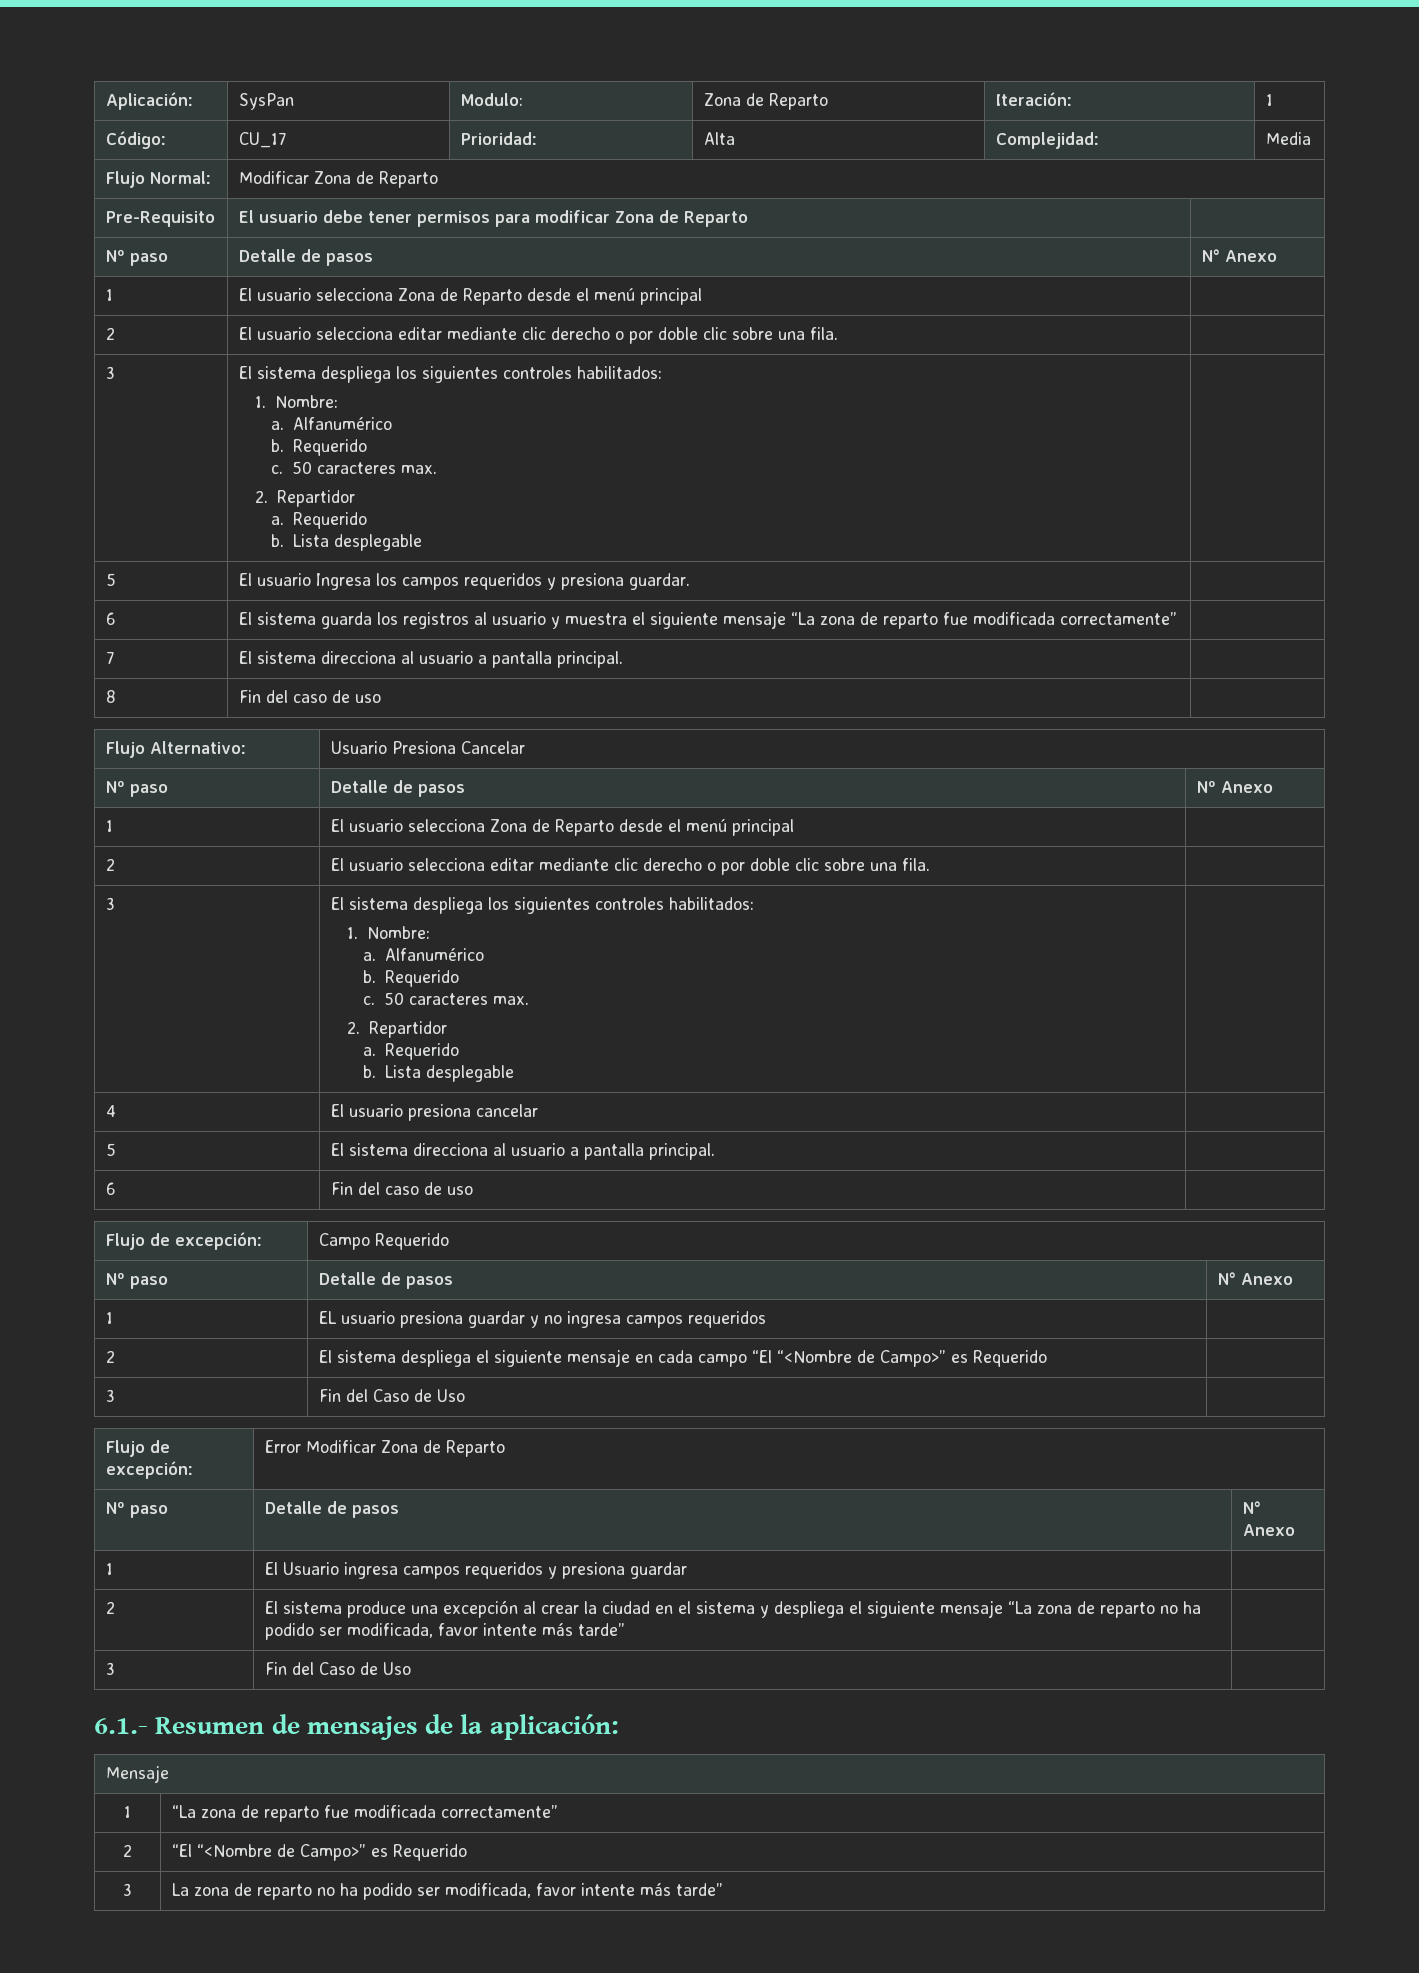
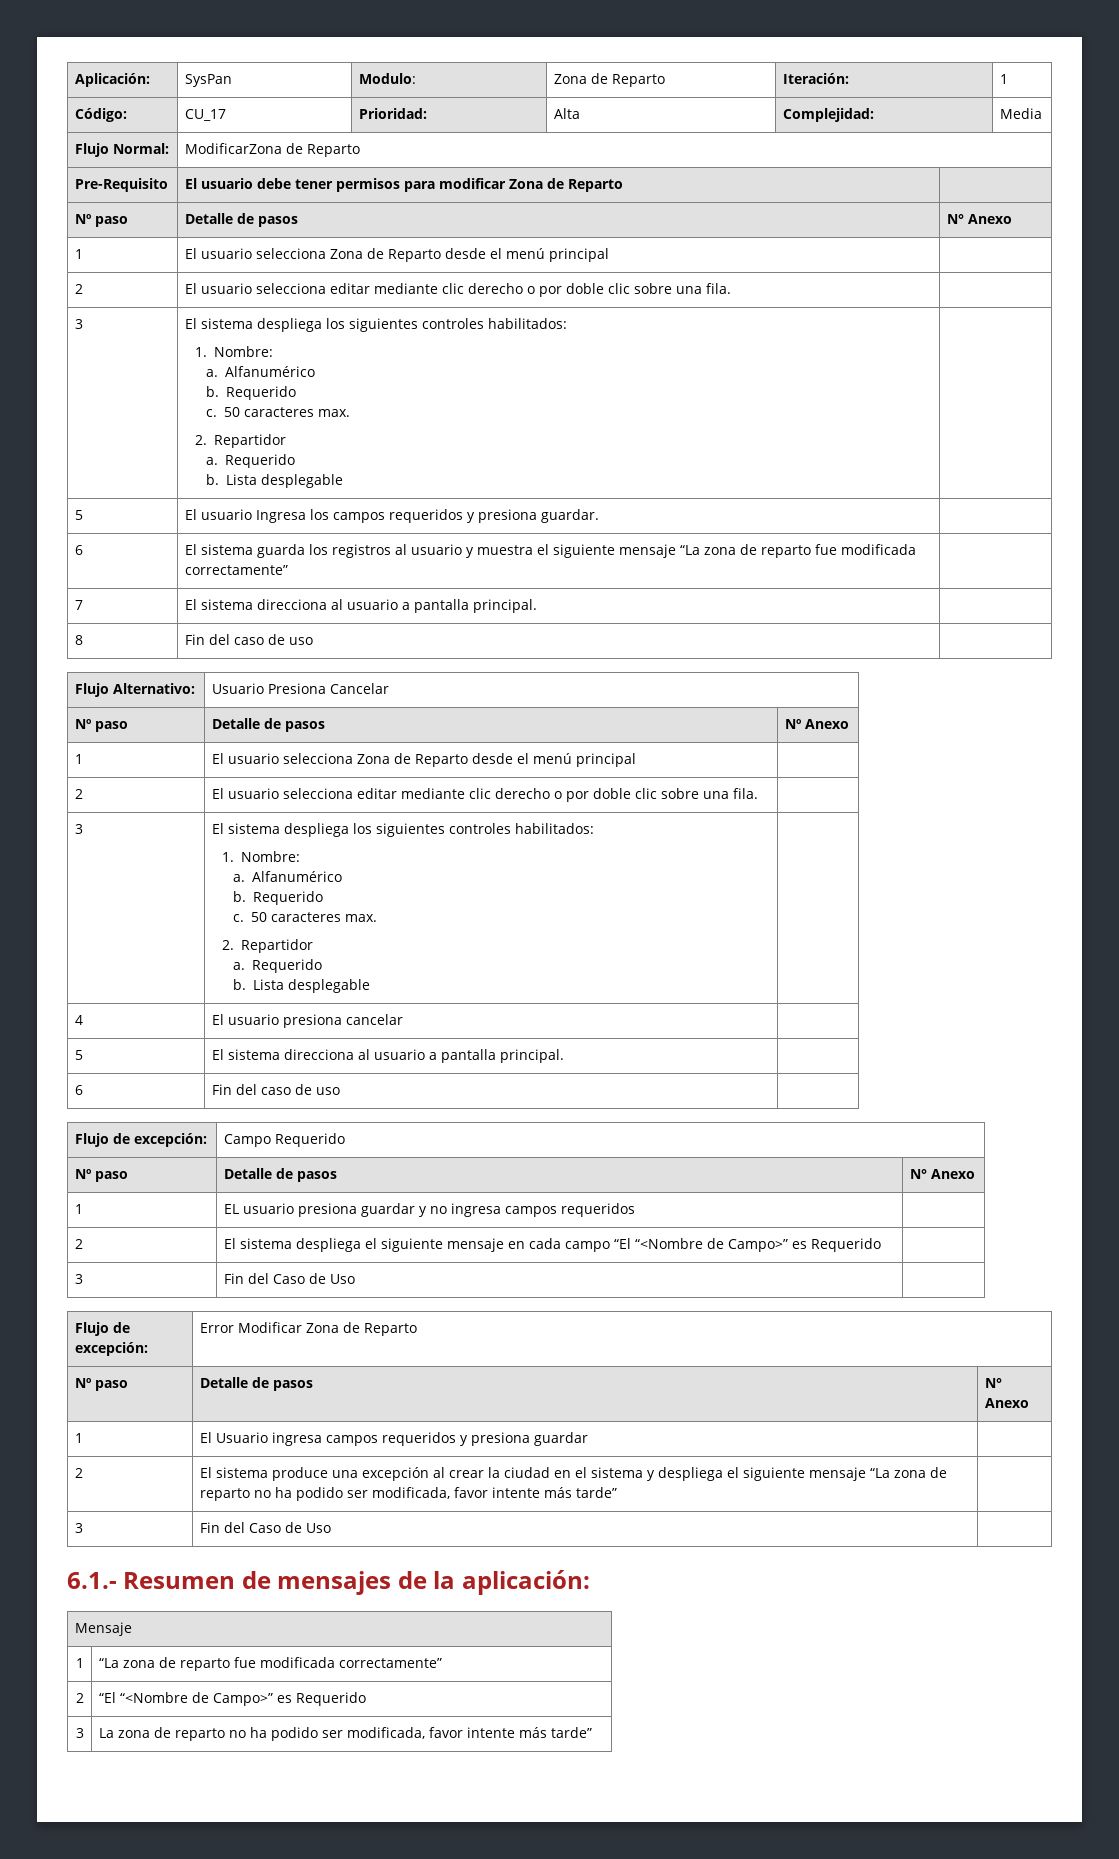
[238,171,351,184] Modificar Zona -> [184,143,282,154] ModificarZona

